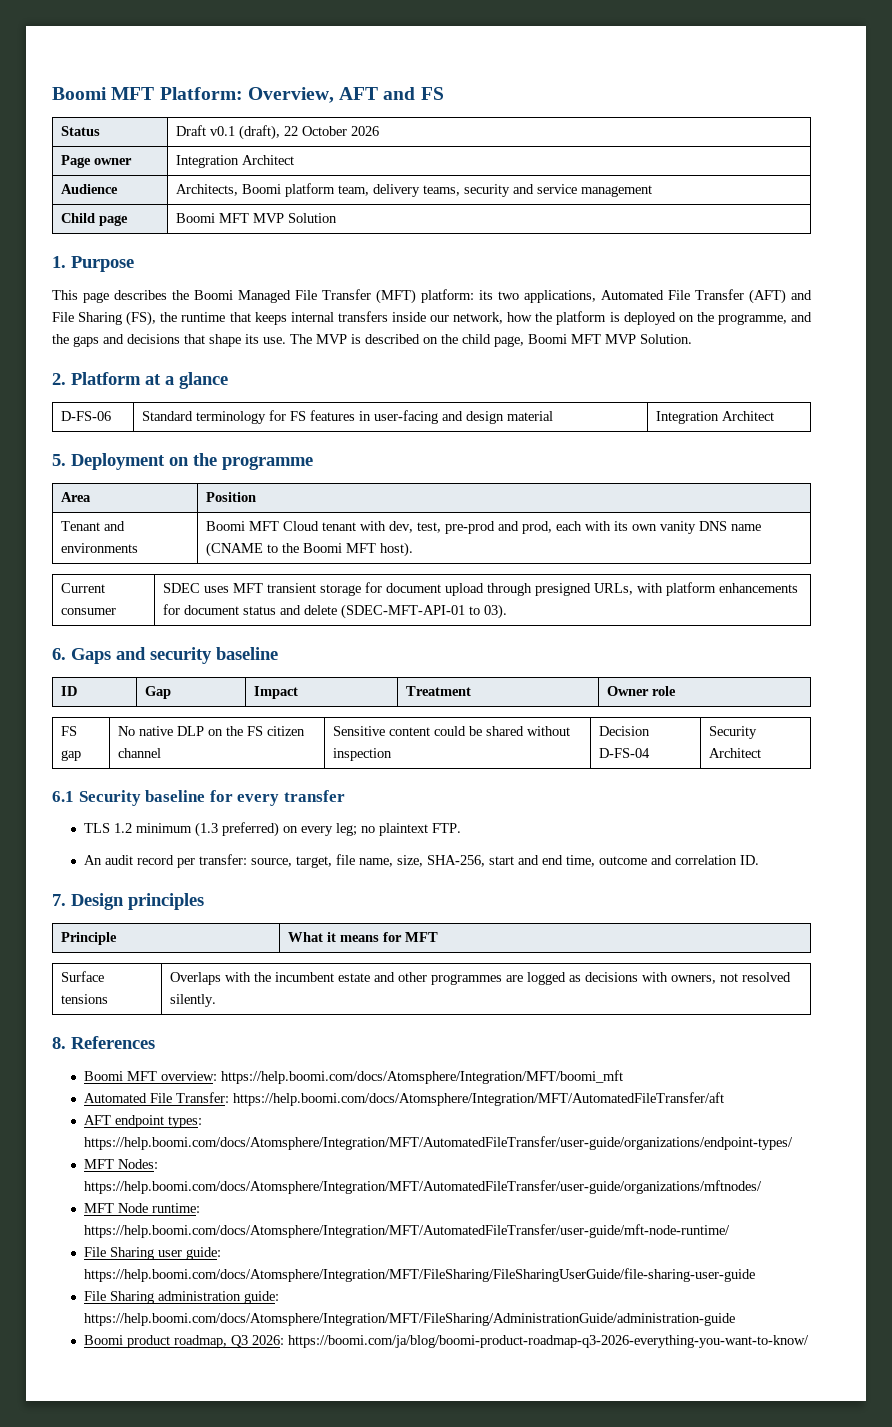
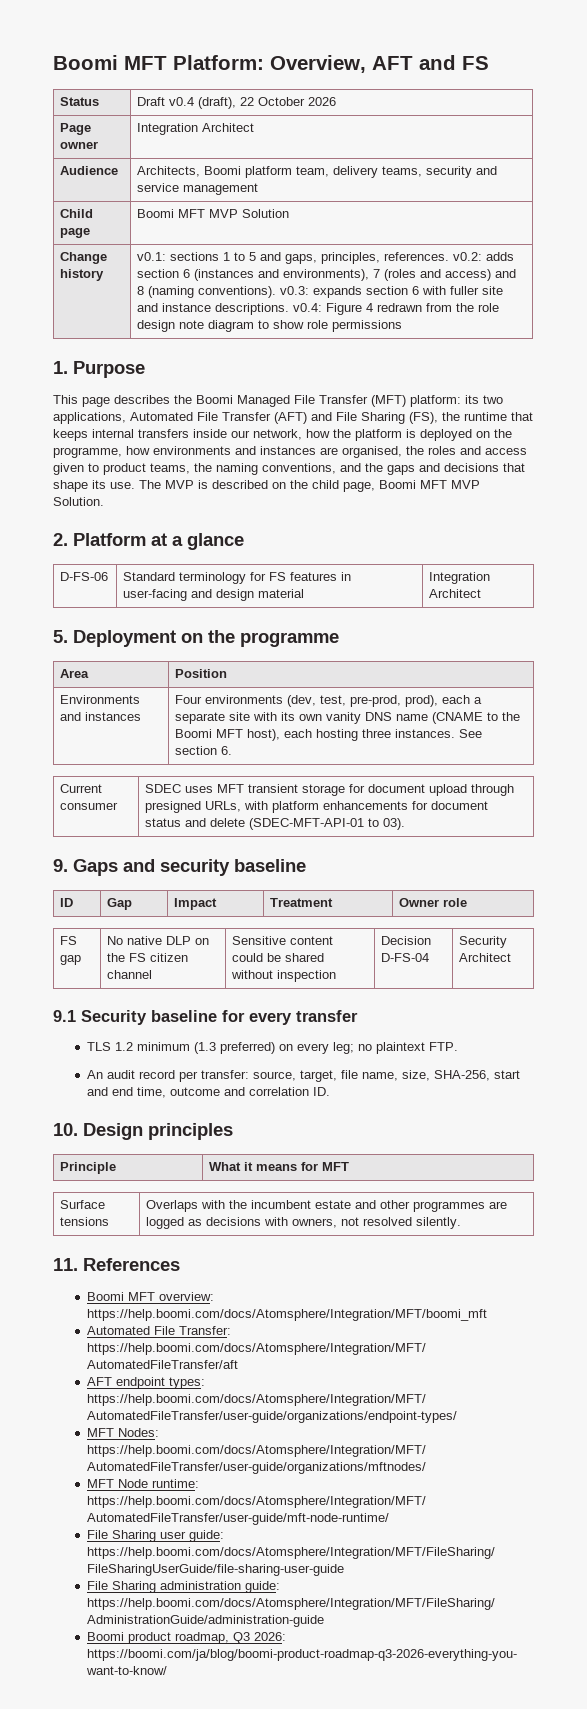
[210,126,236,136] v0.1 -> [169,97,195,106] v0.4
(338, 218) none -> [60,252,108,264] [60,269,105,281] [137,252,515,264] [137,269,517,281] [137,286,504,298] [137,303,500,315] [137,320,403,332] // Change history | v0.1: sections 1 to 5 and gaps, principles, references. v0.2: adds section 6 (instances and environments), 7 (roles and access) and 8 (naming conventions). v0.3: expands section 6 with fuller site and instance descriptions. v0.4: Figure 4 redrawn from the role design note diagram to show role permissions
(787, 319) none -> [126,446,527,458] [53,463,336,475] how environments and instances are organised, the roles and access given to product teams, the naming conventions,
[61,521,126,531] [61,543,139,553] [206,521,583,534] Tenant and environments | Boomi MFT Cloud tenant with dev, test, pre-prod and prod, each -> [60,695,141,704] [60,712,142,721] [175,695,483,707] [175,712,251,724] Environments and instances | Four environments (dev, test, pre-prod, prod), each a separate site
[380,542,414,557] host). -> [247,729,483,741] [175,746,233,755] host), each hosting three instances. See section 6.
[52,648,66,660] 6. -> [53,859,68,872] 9.
[52,791,74,802] 6.1 -> [53,1010,76,1022] 9.1
[52,894,66,906] 7. -> [53,1123,78,1136] 10.
[52,1037,66,1049] 8. -> [53,1258,78,1271] 11.

